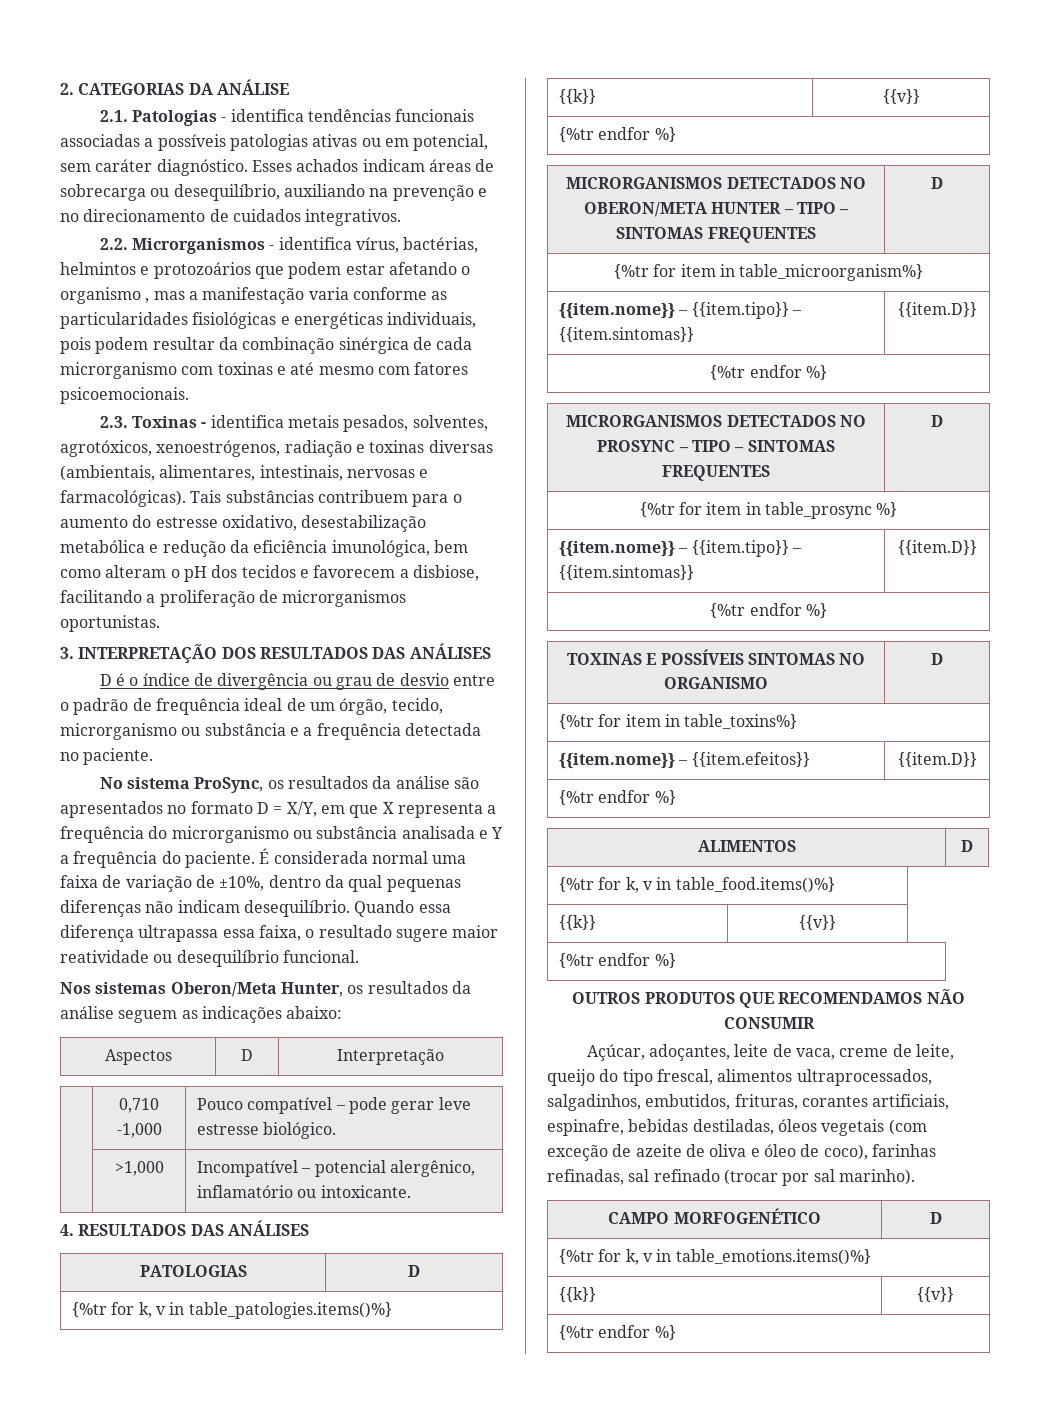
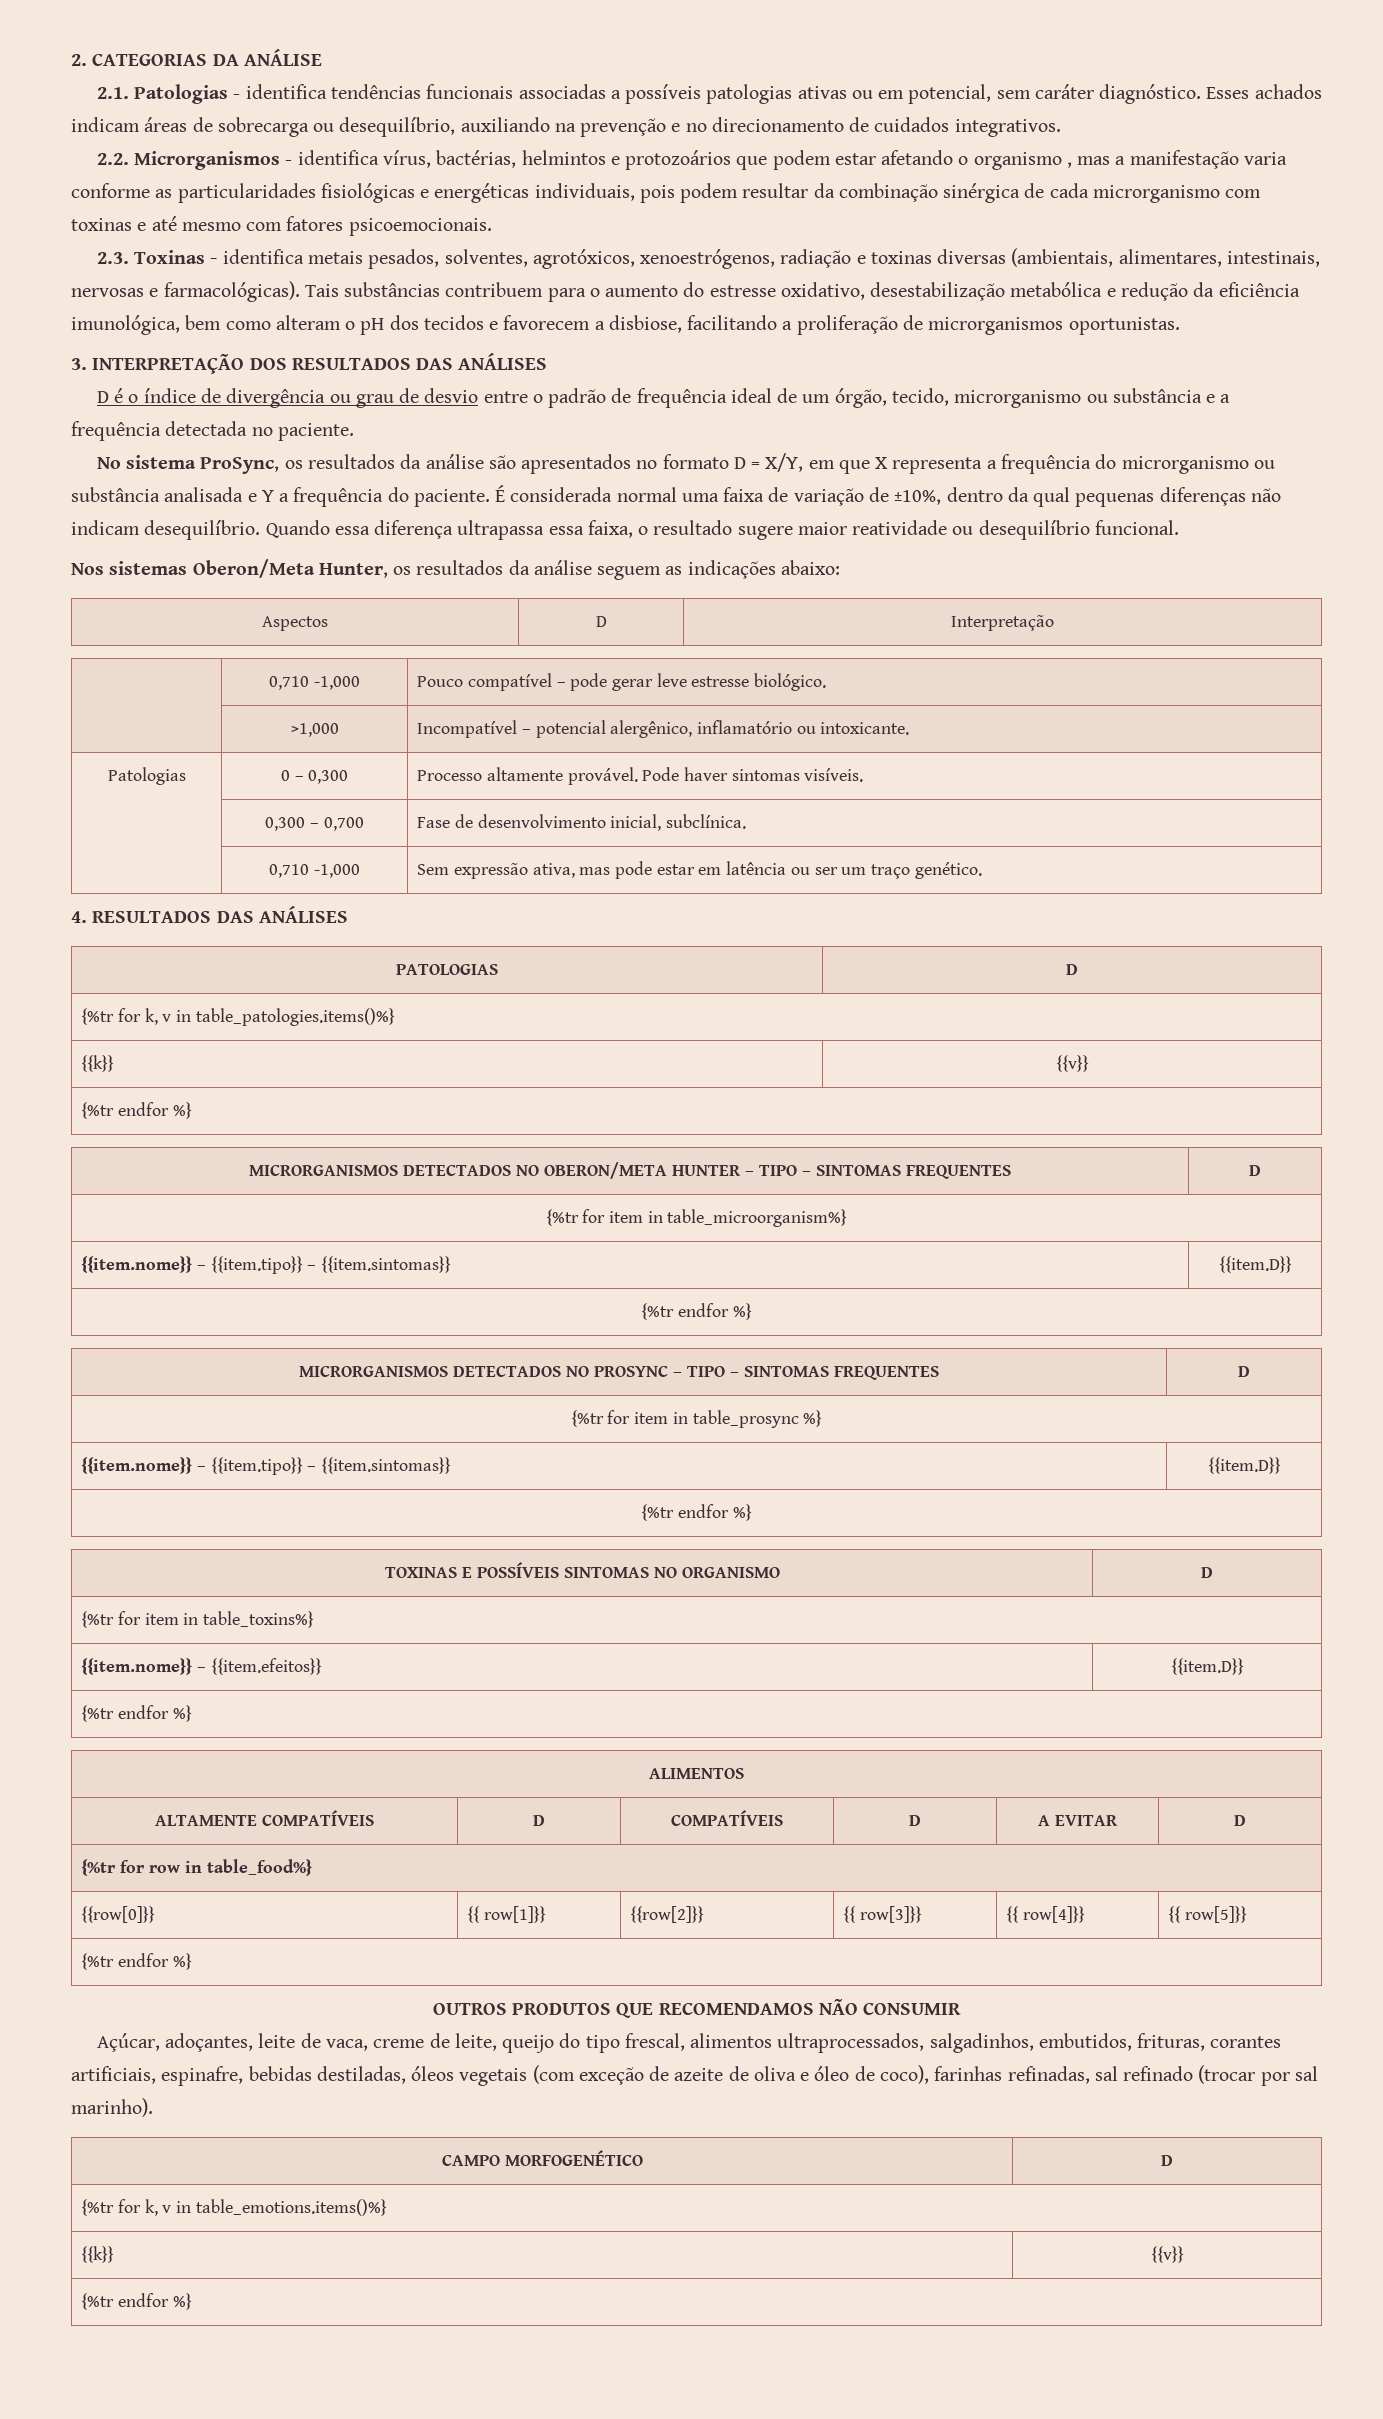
(411, 1191) none -> [107,767,186,785] [280,770,349,784] [417,767,864,785] [265,817,364,831] [417,814,747,831] [269,864,360,878] [417,861,982,879] // Patologias | 0 – 0,300 | Processo altamente provável. Pode haver sintomas visíveis. // | 0,300 – 0,700 | Fase de desenvolvimento inicial, subclínica. // | 0,710 -1,000 | Sem expressão ativa, mas pode estar em latência ou ser um traço genético.
[961,840,973,852] [559,877,835,893] [559,915,597,930] [799,915,836,930] | D // {%tr for k, v in table_food.items()%} // {{k}} | {{v}} -> [155,1810,374,1826] [533,1815,545,1826] [671,1810,783,1826] [909,1815,921,1826] [1038,1815,1118,1826] [1234,1815,1246,1826] [81,1859,313,1876] [81,1906,156,1923] [467,1906,546,1923] [630,1906,705,1923] [843,1906,922,1923] [1006,1906,1085,1923] [1168,1906,1247,1923] // ALTAMENTE COMPATÍVEIS | D | COMPATÍVEIS | D | A EVITAR | D // {%tr for row in table_food%} // {{row[0]}} | {{ row[1]}} | {{row[2]}} | {{ row[3]}} | {{ row[4]}} | {{ row[5]}}

